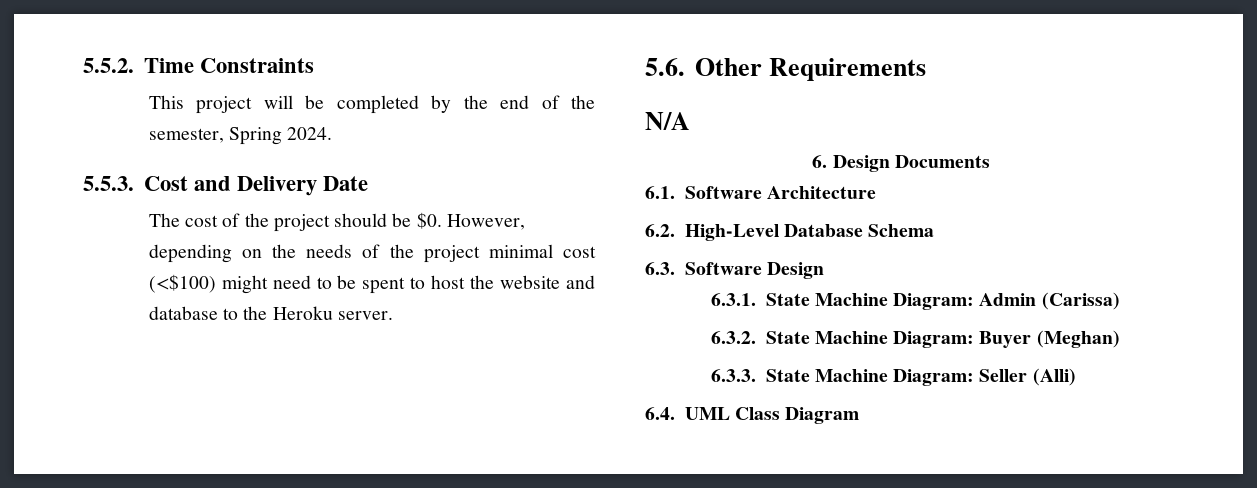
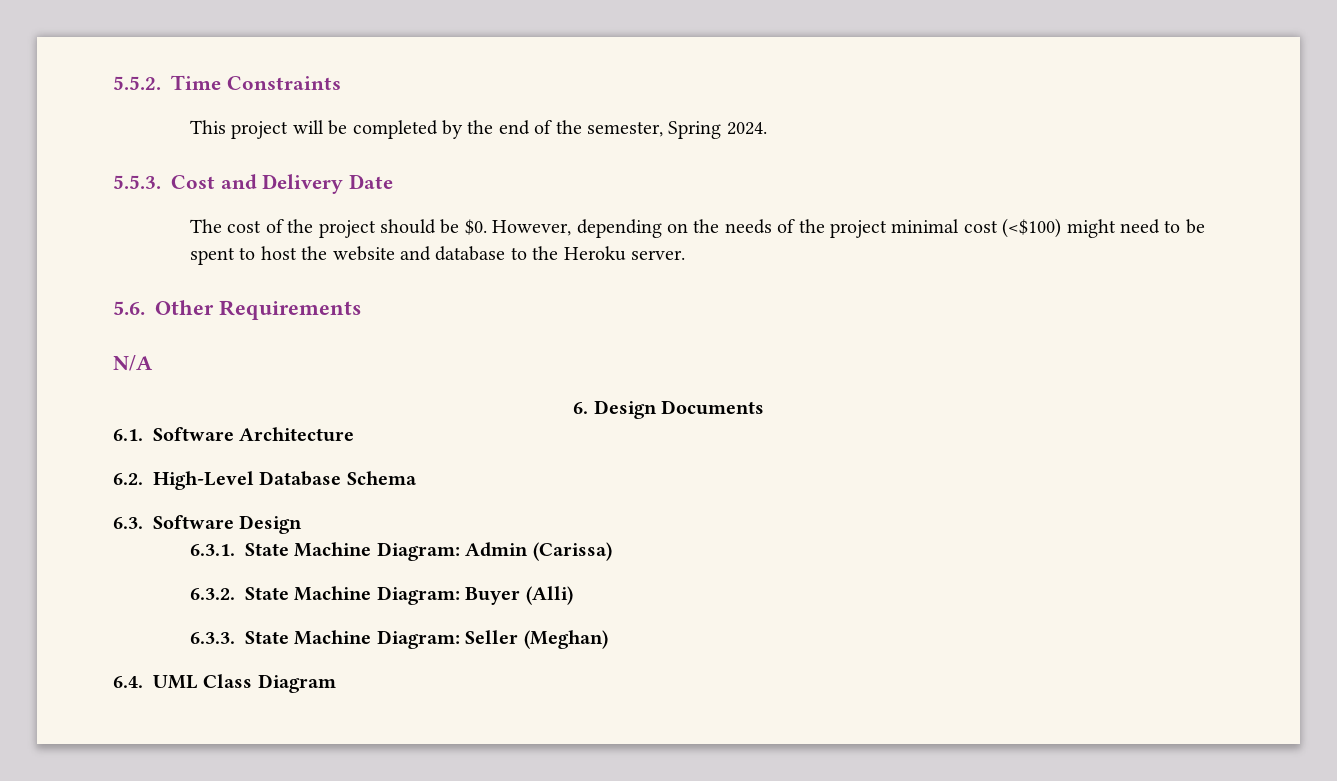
[1036,330,1120,348] (Meghan) -> [525,586,573,605] (Alli)
[1032,368,1076,386] (Alli) -> [523,630,608,649] (Meghan)

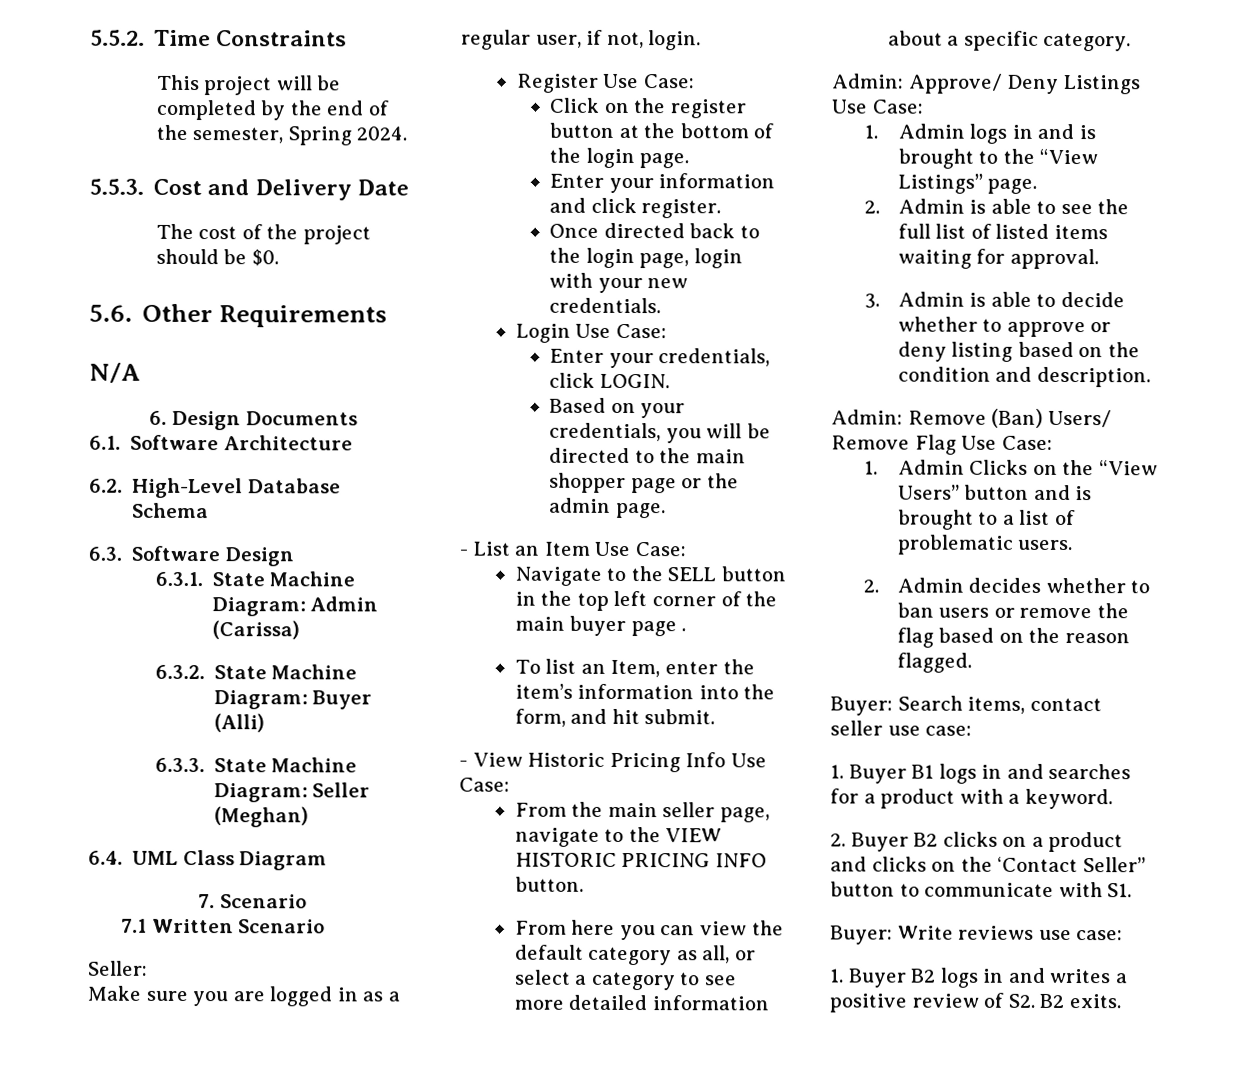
[492,218,1205,238] [190,246,686,265] However, depending on the needs of the project minimal cost (<$100) might need to be spent to host the website and database to the Heroku server. -> (279, 258) none
(336, 683) none -> [198,894,307,909] [121,918,326,934] [88,960,148,976] [87,985,400,1007] [461,29,702,51] [516,73,695,93] [549,97,746,119] [549,122,775,139] [549,147,690,169] [549,173,776,194] [549,197,722,219] [549,222,760,239] [549,247,743,269] [549,272,689,294] [549,297,662,314] [515,323,667,343] [549,348,771,369] [549,372,670,389] [549,397,686,419] [549,422,771,444] [549,447,746,464] [549,472,739,494] [549,497,666,519] [459,541,686,557] [514,566,787,586] [514,590,778,611] [514,615,687,637] [514,658,755,678] [514,683,776,700] [514,708,716,727] [459,752,767,773] [459,777,510,792] [514,801,771,823] [514,827,723,847] [514,852,767,868] [514,876,584,892] [514,919,784,941] [514,944,757,966] [513,969,738,991] [513,994,769,1011] [887,30,1132,52] [832,73,1141,95] [831,99,923,114] [864,123,1096,144] [897,148,1099,169] [897,173,1038,194] [864,198,1130,215] [897,223,1108,240] [897,248,1099,270] [864,291,1125,309] [897,316,1112,338] [897,341,1140,362] [897,366,1151,388] [831,408,1112,428] [831,434,1053,455] [864,459,1158,476] [897,484,1093,501] [897,509,1076,530] [896,534,1073,555] [863,577,1151,594] [896,602,1129,619] [896,627,1130,648] [896,652,972,673] [830,695,1102,716] [830,720,973,736] [830,763,1132,784] [830,788,1113,810] [830,831,1124,853] [830,856,1146,873] [830,881,1133,898] [830,925,1124,945] [829,967,1128,988] [829,992,1121,1013] // 7. Scenario // 7.1 Written Scenario // Seller: // Make sure you are logged in as a regular user, if not, login. // Register Use Case: // Click on the register button at the bottom of the login page. // Enter your information and click register. // Once directed back to the login page, login with your new credentials. // Login Use Case: // Enter your credentials, click LOGIN. // Based on your credentials, you will be directed to the main shopper page or the admin page. // - List an Item Use Case: // Navigate to the SELL button in the top left corner of the main buyer page . // To list an Item, enter the item’s information into the form, and hit submit. // - View Historic Pricing Info Use Case: // From the main seller page, navigate to the VIEW HISTORIC PRICING INFO button. // From here you can view the default category as all, or select a category to see more detailed information about a specific category. // Admin: Approve/ Deny Listings Use Case: // 1. Admin logs in and is brought to the “View Listings” page. // 2. Admin is able to see the full list of listed items waiting for approval. // 3. Admin is able to decide whether to approve or deny listing based on the condition and description. // Admin: Remove (Ban) Users/ Remove Flag Use Case: // 1. Admin Clicks on the “View Users” button and is brought to a list of problematic users. // 2. Admin decides whether to ban users or remove the flag based on the reason flagged. // Buyer: Search items, contact seller use case: // 1. Buyer B1 logs in and searches for a product with a keyword. // 2. Buyer B2 clicks on a product and clicks on the ‘Contact Seller” button to communicate with S1. // Buyer: Write reviews use case: // 1. Buyer B2 logs in and writes a positive review of S2. B2 exits.

